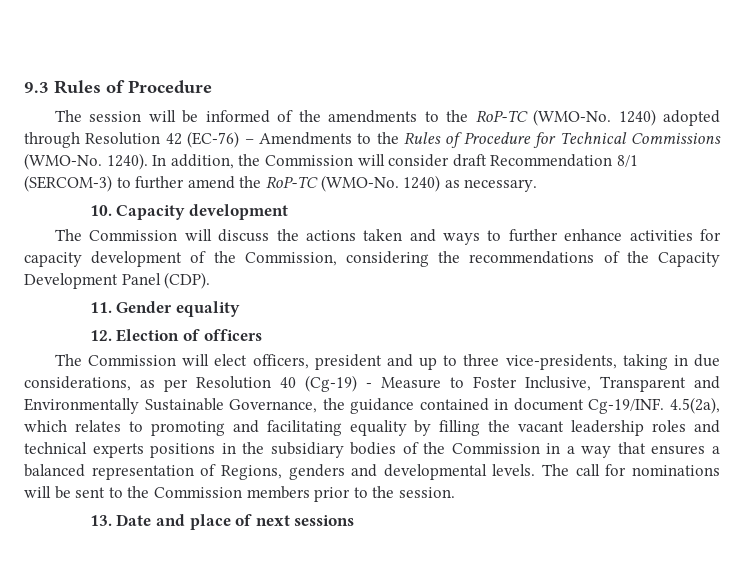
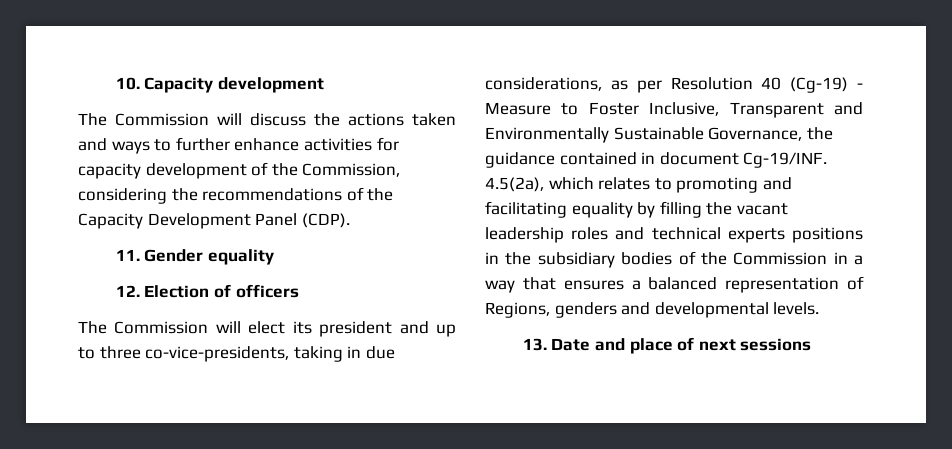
[24,80,212,94] [55,109,721,126] [24,131,721,148] [24,153,638,170] [24,175,538,192] 9.3 Rules of Procedure // The session will be informed of the amendments to the RoP-TC (WMO-No. 1240) adopted through Resolution 42 (EC-76) – Amendments to the Rules of Procedure for Technical Commissions (WMO-No. 1240). In addition, the Commission will consider draft Recommendation 8/1 (SERCOM-3) to further amend the RoP-TC (WMO-No. 1240) as necessary. // -> (115, 83) none
[252,354,309,369] officers, -> [292,321,312,334] its
[505,354,617,370] vice-presidents, -> [145,346,290,362] co-vice-presidents,
[542,464,720,476] [24,486,455,502] The call for nominations will be sent to the Commission members prior to the session. -> (820, 308) none

